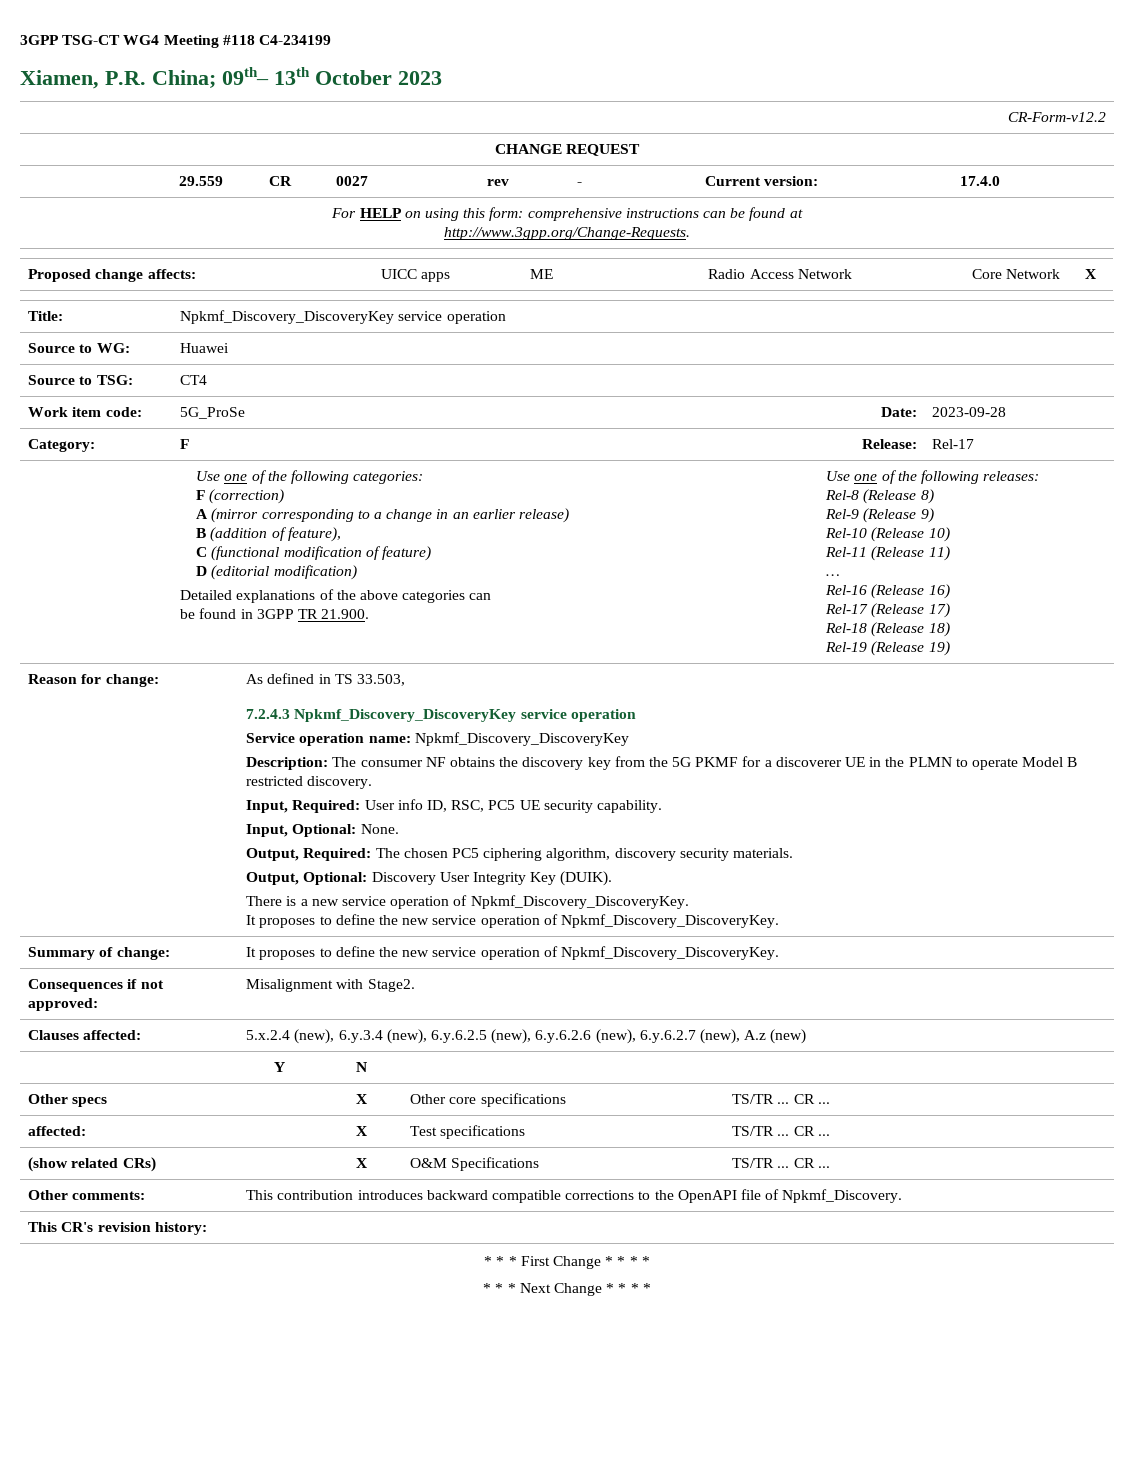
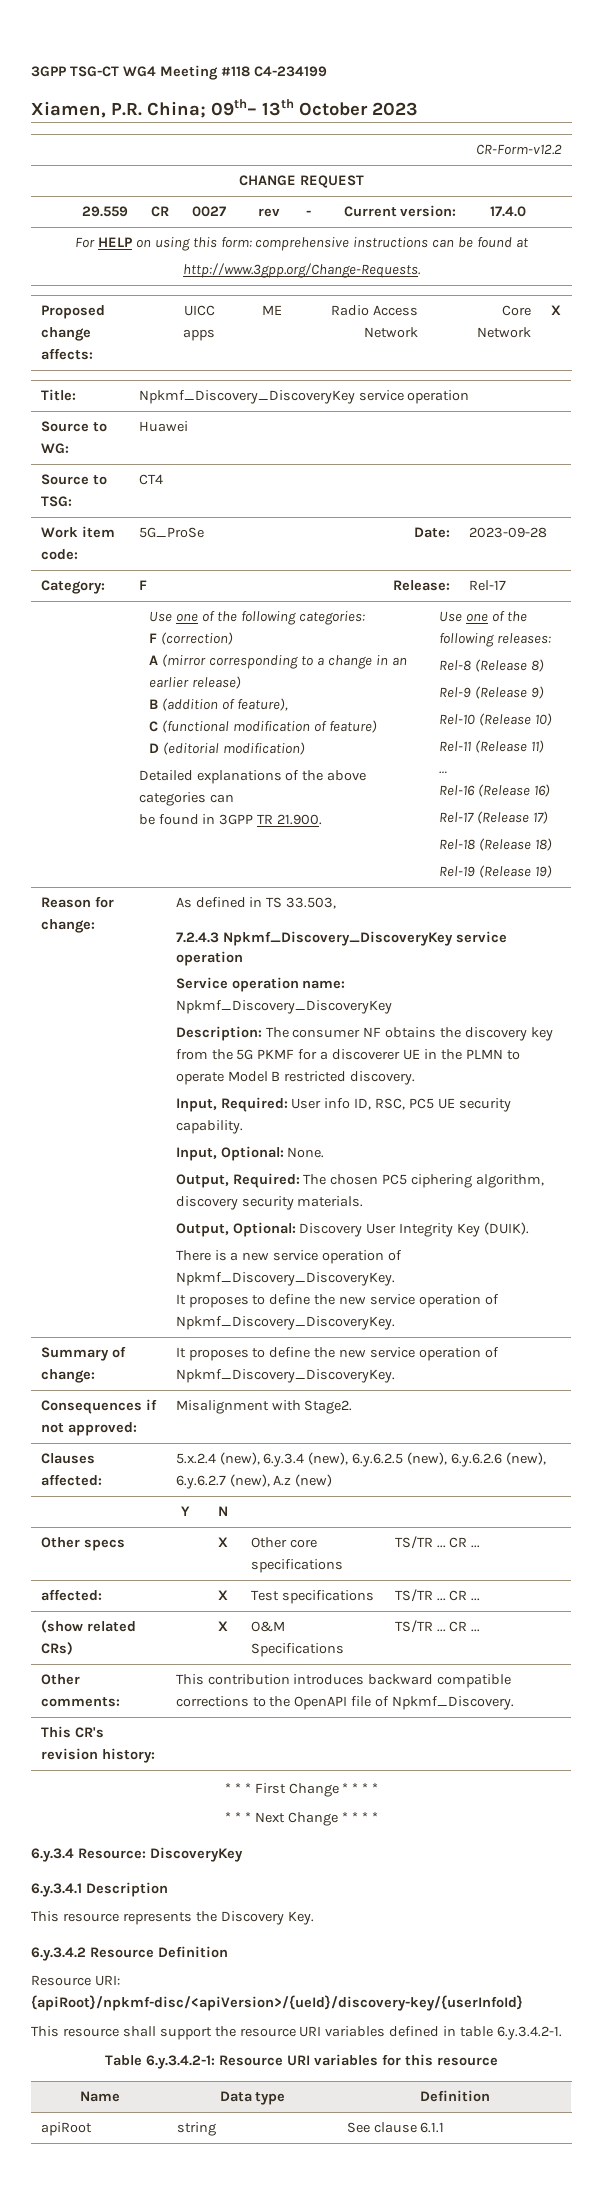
(651, 1288) none -> [31,1847,243,1862] [31,1882,168,1897] [31,1911,314,1925] [31,1946,228,1961] [31,1975,120,1986] [31,1995,523,2011] [31,2026,563,2040] [105,2054,498,2069] [79,2091,120,2102] [219,2091,286,2105] [419,2090,490,2102] [40,2122,92,2136] [176,2122,216,2136] [346,2122,445,2133] // 6.y.3.4 Resource: DiscoveryKey // 6.y.3.4.1 Description // This resource represents the Discovery Key. // 6.y.3.4.2 Resource Definition // Resource URI: {apiRoot}/npkmf-disc/<apiVersion>/{ueId}/discovery-key/{userInfoId} // This resource shall support the resource URI variables defined in table 6.y.3.4.2-1. // Table 6.y.3.4.2-1: Resource URI variables for this resource // Name | Data type | Definition // apiRoot | string | See clause 6.1.1

